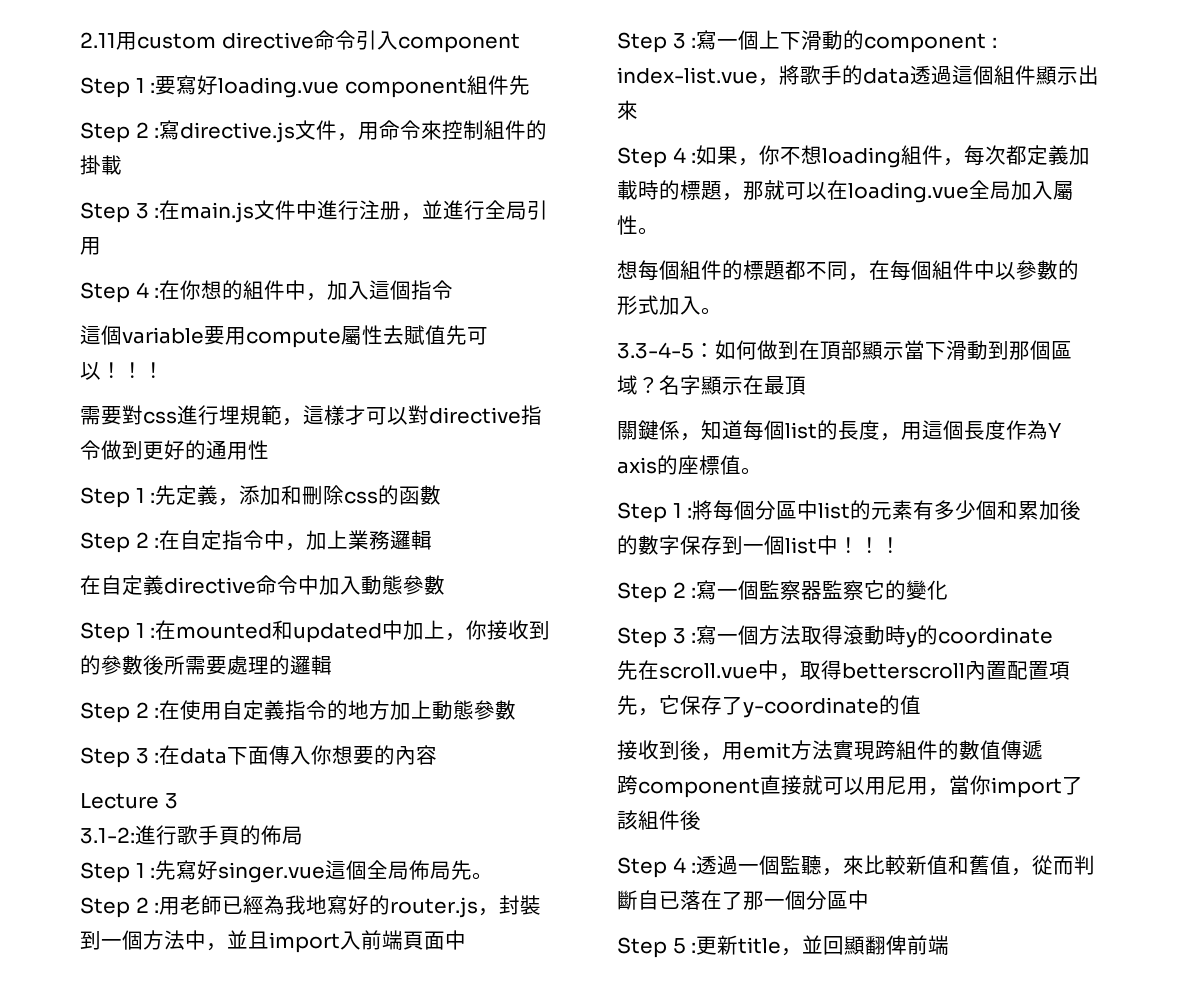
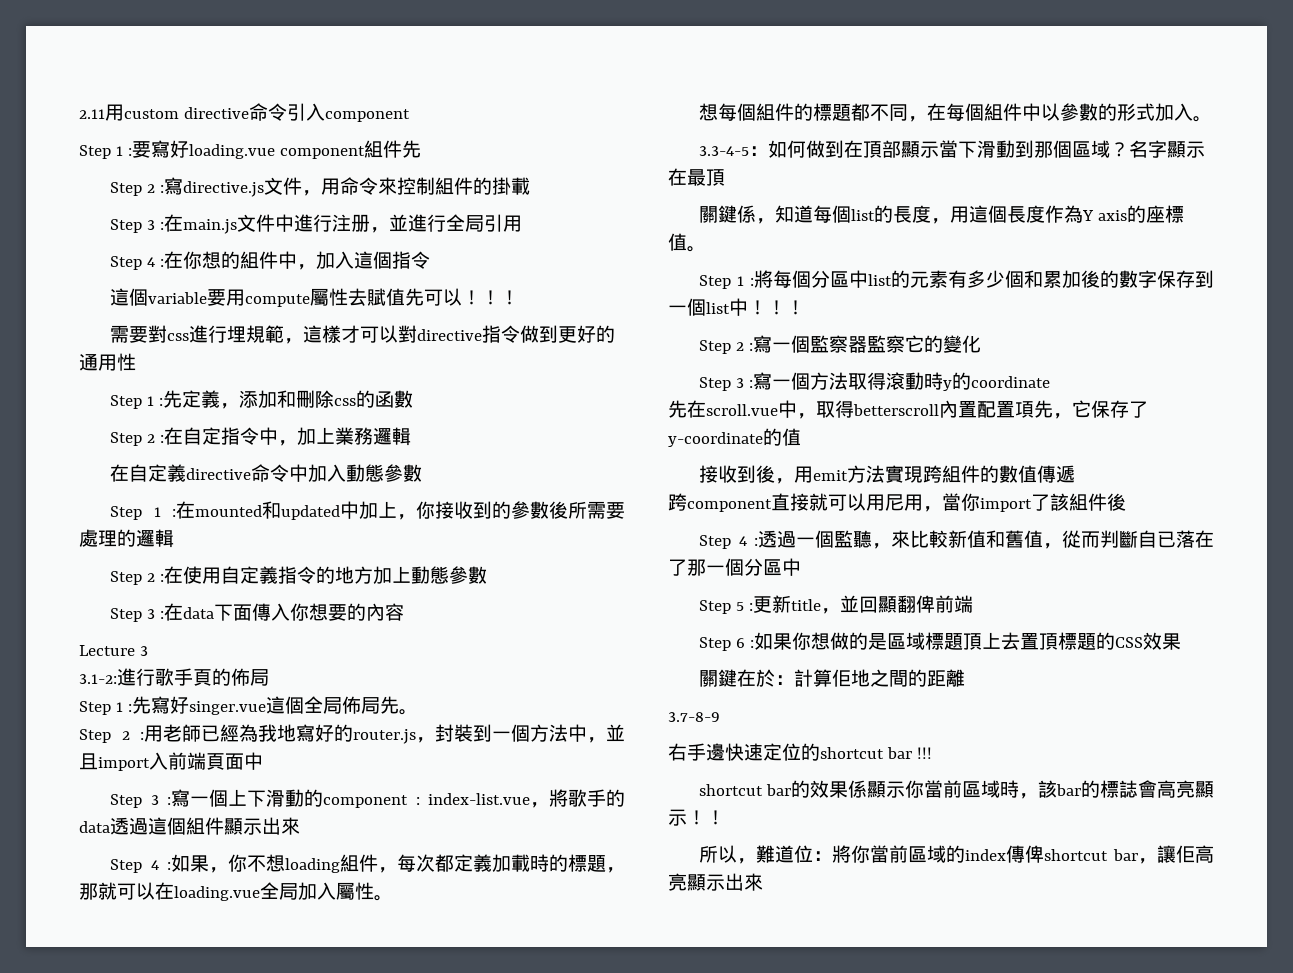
(950, 945) none -> [699,632,1181,651] [699,669,966,687] [668,712,720,722] [668,743,932,761] [699,780,1214,799] [668,809,725,826] [699,845,1214,864] [668,873,763,891] // Step 6 :如果你想做的是區域標題頂上去置頂標題的CSS效果 // 關鍵在於：計算佢地之間的距離 // 3.7-8-9 // 右手邊快速定位的shortcut bar !!! // shortcut bar的效果係顯示你當前區域時，該bar的標誌會高亮顯示！！ // 所以，難道位：將你當前區域的index傳俾shortcut bar，讓佢高亮顯示出來

